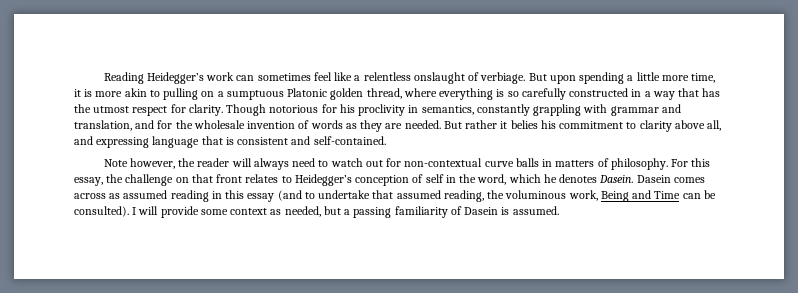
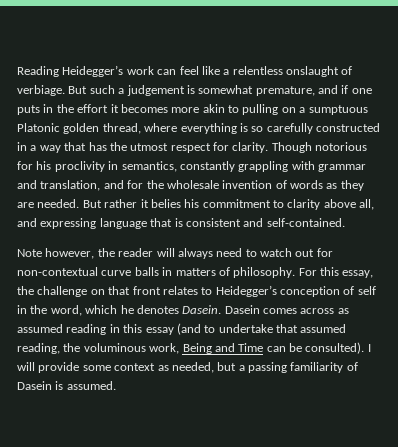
[257,73,311,81] sometimes -> (177, 72) none
[549,72,716,84] [74,89,93,97] upon spending a little more time, it is -> [89,85,372,96] [17,104,168,115] such a judgement is somewhat premature, and if one puts in the effort it becomes

